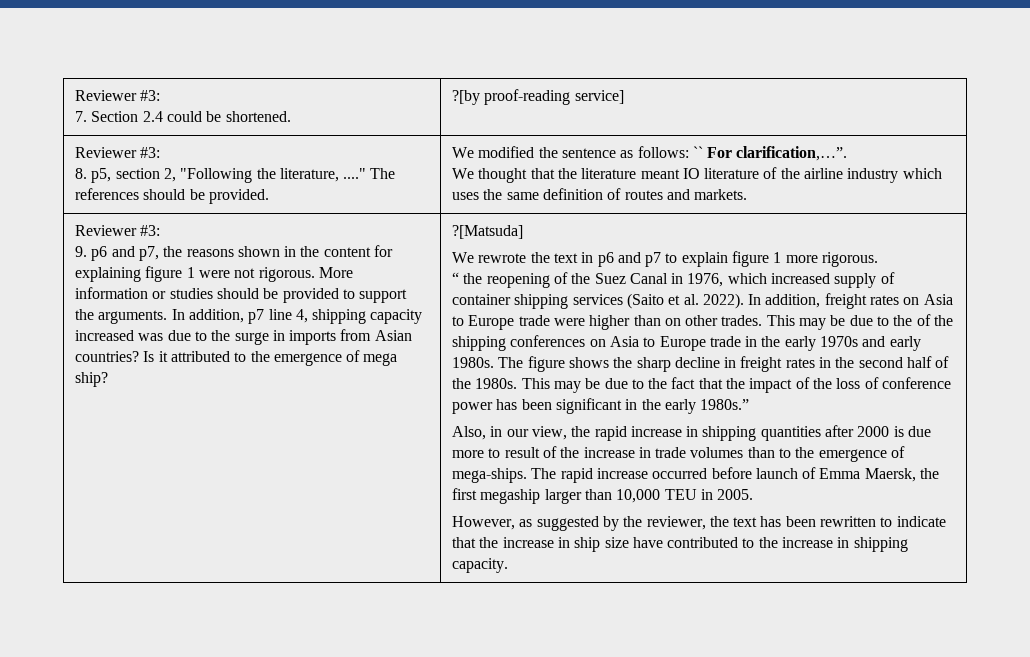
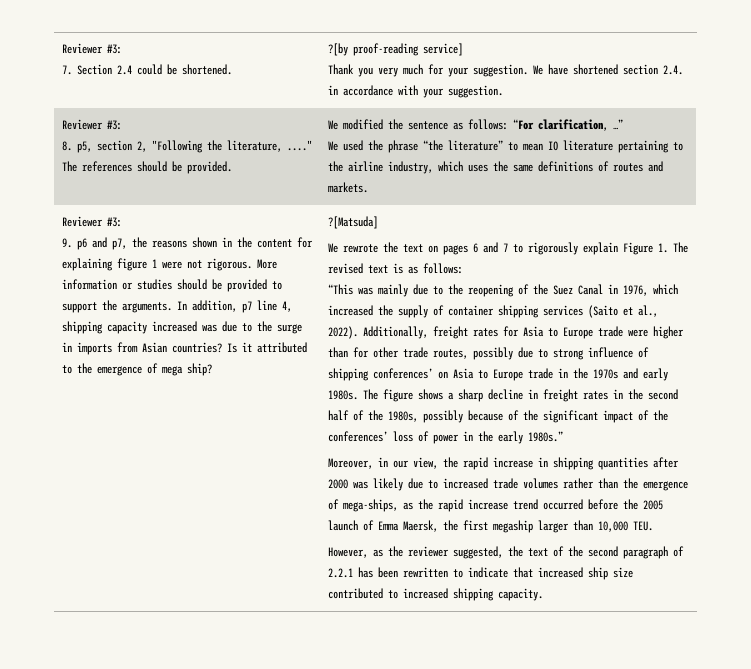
(624, 97) none -> [328,64,684,77] [328,85,504,98] // Thank you very much for your suggestion. We have shortened section 2.4. in accordance with your suggestion.
[692,146,848,161] [451,167,778,183] `` For clarification,…”. // We thought that the literature meant IO literature of -> [513,119,624,131] [328,140,684,153] “For clarification, …” // We used the phrase “the literature” to mean IO literature pertaining to
[847,168,899,183] industry -> [388,161,434,174] industry,
[542,188,603,200] definition -> [538,161,594,172] definitions
[581,251,879,267] [451,272,459,284] in p6 and p7 to explain figure 1 more rigorous. // “ -> [428,242,689,255] [328,263,464,274] [328,284,444,297] on pages 6 and 7 to rigorously explain Figure 1. The revised text is as follows: // “This was mainly due to
(831, 278) none -> [378,305,394,316] the
[683,293,920,309] al. 2022). In addition, freight rates on -> [638,305,659,317] [328,326,520,339] al., 2022). Additionally, freight rates for
[664,314,954,330] [451,335,586,351] on other trades. This may be due to the of the shipping conferences -> [353,347,650,360] [328,368,434,381] for other trade routes, possibly due to strong influence of shipping conferences’
[784,336,816,351] early -> (589, 373) none
[613,357,633,368] the -> [448,392,455,400] a
[475,377,746,393] 1980s. This may be due to the fact that the -> [388,410,599,423] 1980s, possibly because of the significant
(833, 383) none -> [328,431,389,442] conferences’
[882,377,952,389] [451,398,622,414] conference power has been significant -> [433,434,460,444] power
[451,426,486,440] Also, -> [328,458,374,469] Moreover,
[893,426,932,437] [451,446,906,462] [451,468,648,483] is due more to result of the increase in trade volumes than to the emergence of mega-ships. The rapid increase -> [353,478,689,491] [328,499,539,512] was likely due to increased trade volumes rather than the emergence of mega-ships, as the rapid increase trend
(752, 473) none -> [623,499,664,510] the 2005
[664,489,754,500] TEU in 2005. -> [633,521,654,531] TEU.
[536,516,758,531] suggested by the reviewer, the text -> [388,546,685,559] [328,568,354,578] the reviewer suggested, the text of the second paragraph of 2.2.1
[479,537,570,548] the increase in -> [538,567,584,578] increased
[632,537,663,548] have -> (634, 572) none
[758,537,850,548] the increase in -> [403,588,449,599] increased

